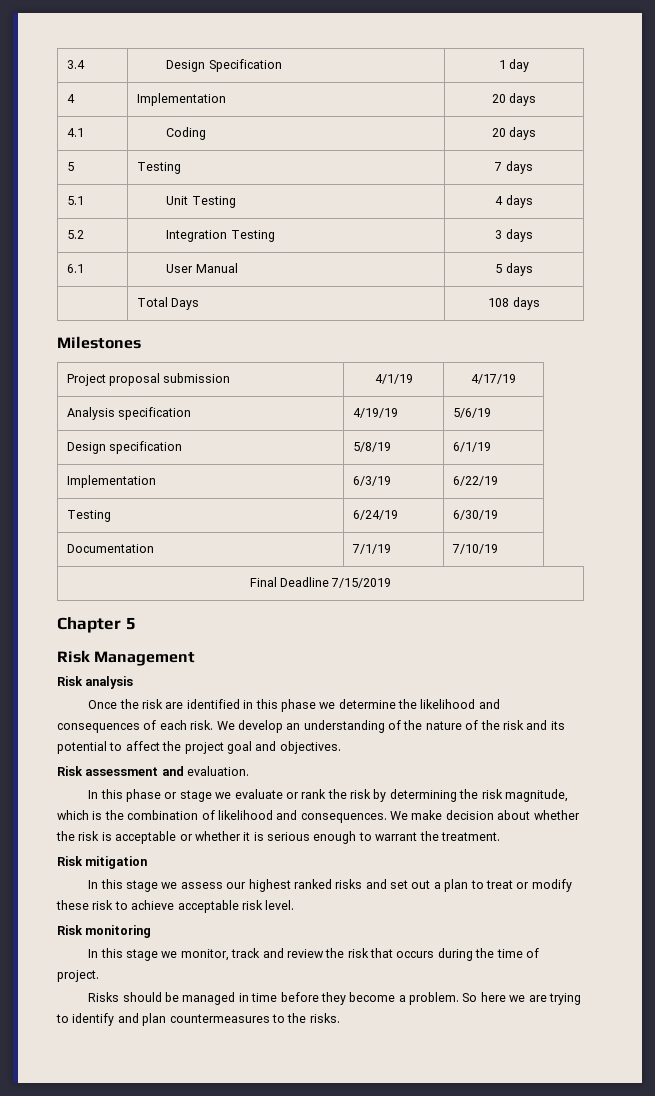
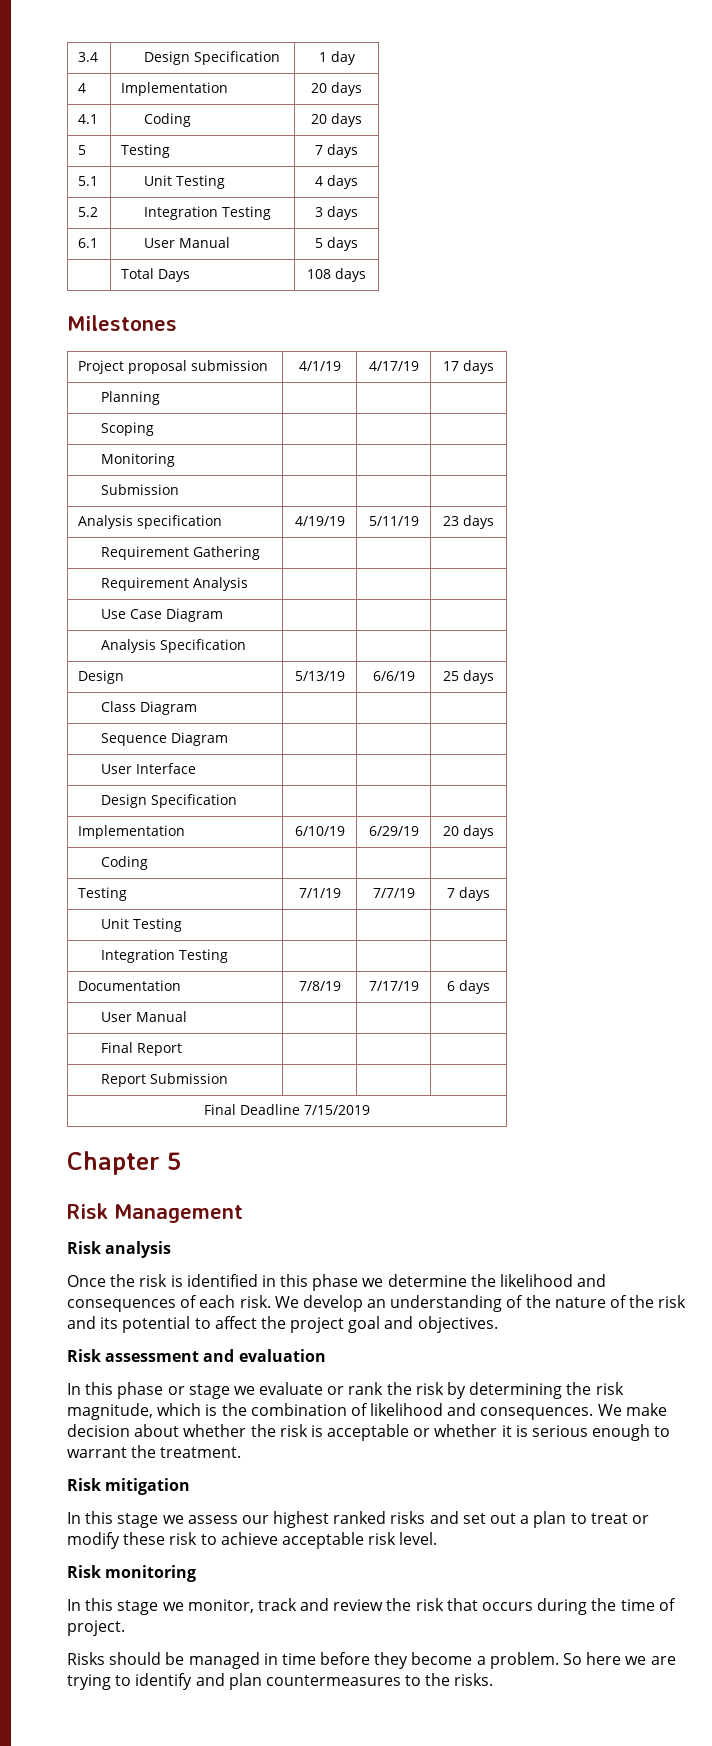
[66,407,192,420] [352,408,398,418] [452,408,491,418] [66,441,183,454] [352,442,391,452] [452,442,491,452] [66,475,156,488] [352,476,391,486] [452,476,498,486] [66,510,111,522] [352,510,398,520] [452,510,498,520] [66,544,154,553] [351,544,391,554] [451,544,498,554] // Analysis specification | 4/19/19 | 5/6/19 // Design specification | 5/8/19 | 6/1/19 // Implementation | 6/3/19 | 6/22/19 // Testing | 6/24/19 | 6/30/19 // Documentation | 7/1/19 | 7/10/19 -> [443,360,494,374] [101,391,161,405] [101,422,155,436] [101,453,176,467] [101,484,180,495] [78,515,223,529] [294,516,345,526] [368,516,419,526] [443,515,494,529] [101,546,261,560] [101,577,249,591] [101,608,224,622] [101,639,247,653] [78,670,125,684] [294,671,345,681] [372,671,415,681] [443,670,494,684] [101,701,198,715] [101,732,229,746] [101,763,197,774] [101,794,238,808] [78,825,186,839] [294,826,345,836] [368,826,419,836] [443,825,494,839] [101,856,149,870] [78,887,128,901] [298,888,341,898] [372,888,415,898] [447,887,490,901] [101,918,183,932] [101,949,229,963] [78,980,182,991] [298,981,341,991] [368,981,419,991] [447,980,490,994] [101,1011,188,1022] [101,1042,183,1056] [101,1073,229,1087] | 17 days // Planning | | | // Scoping | | | // Monitoring | | | // Submission | | | // Analysis specification | 4/19/19 | 5/11/19 | 23 days // Requirement Gathering | | | // Requirement Analysis | | | // Use Case Diagram | | | // Analysis Specification | | | // Design | 5/13/19 | 6/6/19 | 25 days // Class Diagram | | | // Sequence Diagram | | | // User Interface | | | // Design Specification | | | // Implementation | 6/10/19 | 6/29/19 | 20 days // Coding | | | // Testing | 7/1/19 | 7/7/19 | 7 days // Unit Testing | | | // Integration Testing | | | // Documentation | 7/8/19 | 7/17/19 | 6 days // User Manual | | | // Final Report | | | // Report Submission | | |
[165,702,184,709] are -> [170,1275,183,1287] is
[187,766,250,776] evaluation. -> [238,1349,326,1362] evaluation

